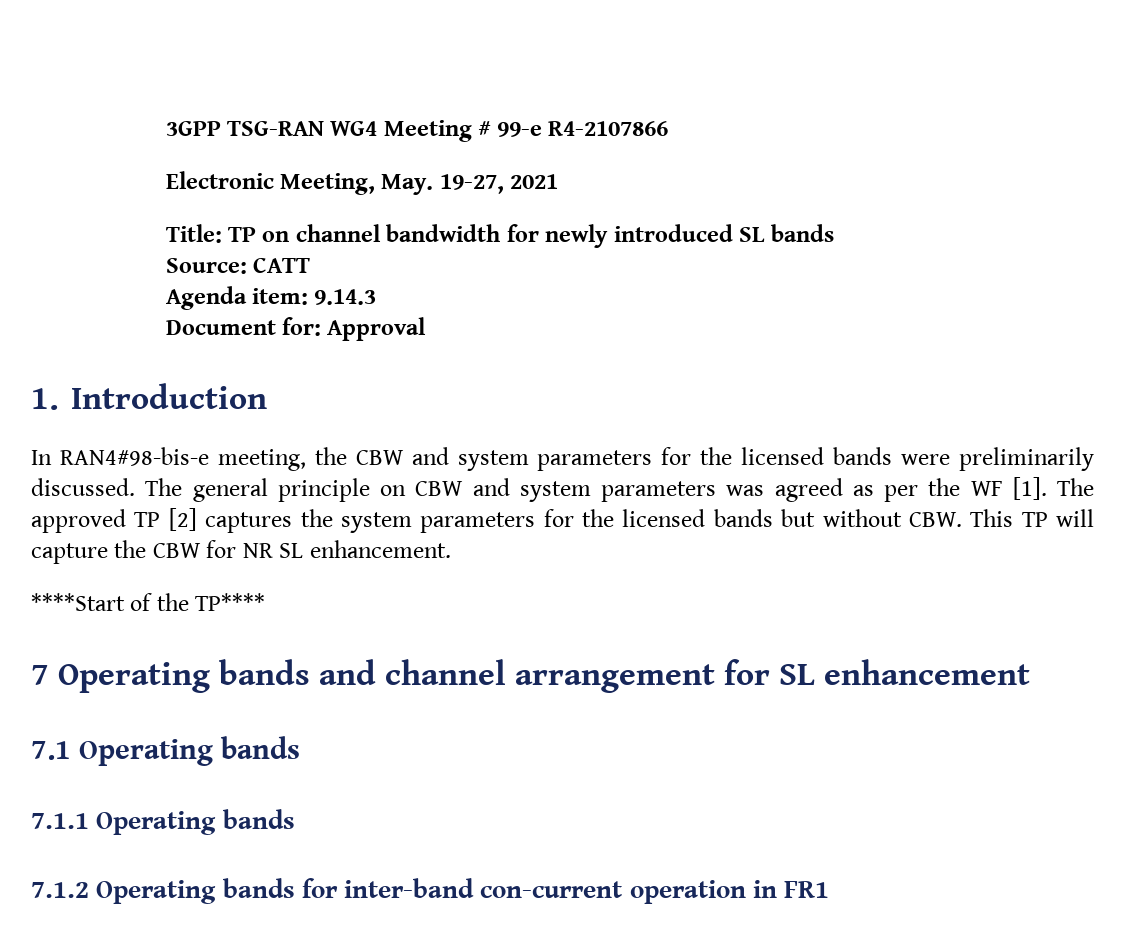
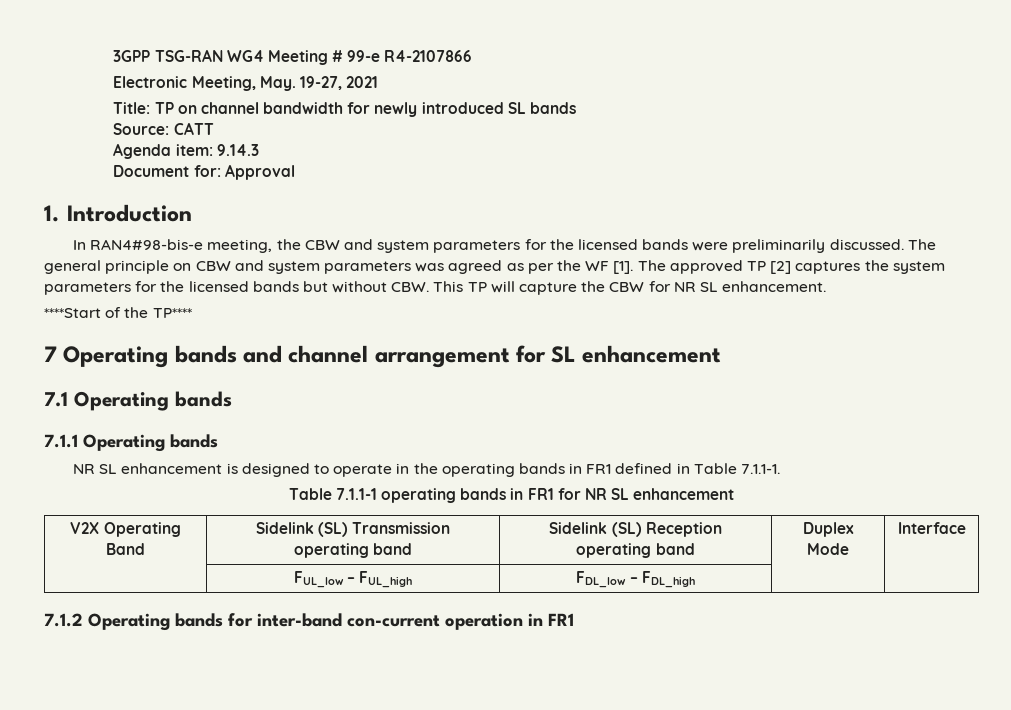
(295, 819) none -> [73,463,781,477] [288,488,735,503] [70,522,181,537] [106,543,145,555] [255,522,451,537] [293,543,413,558] [549,522,722,537] [576,543,695,558] [802,522,854,537] [807,543,849,555] [897,522,966,534] [293,571,413,588] [576,571,695,588] // NR SL enhancement is designed to operate in the operating bands in FR1 defined in Table 7.1.1-1. // Table 7.1.1-1 operating bands in FR1 for NR SL enhancement // V2X Operating Band | Sidelink (SL) Transmission operating band | Sidelink (SL) Reception operating band | Duplex Mode | Interface // | FUL_low – FUL_high | FDL_low – FDL_high | |

